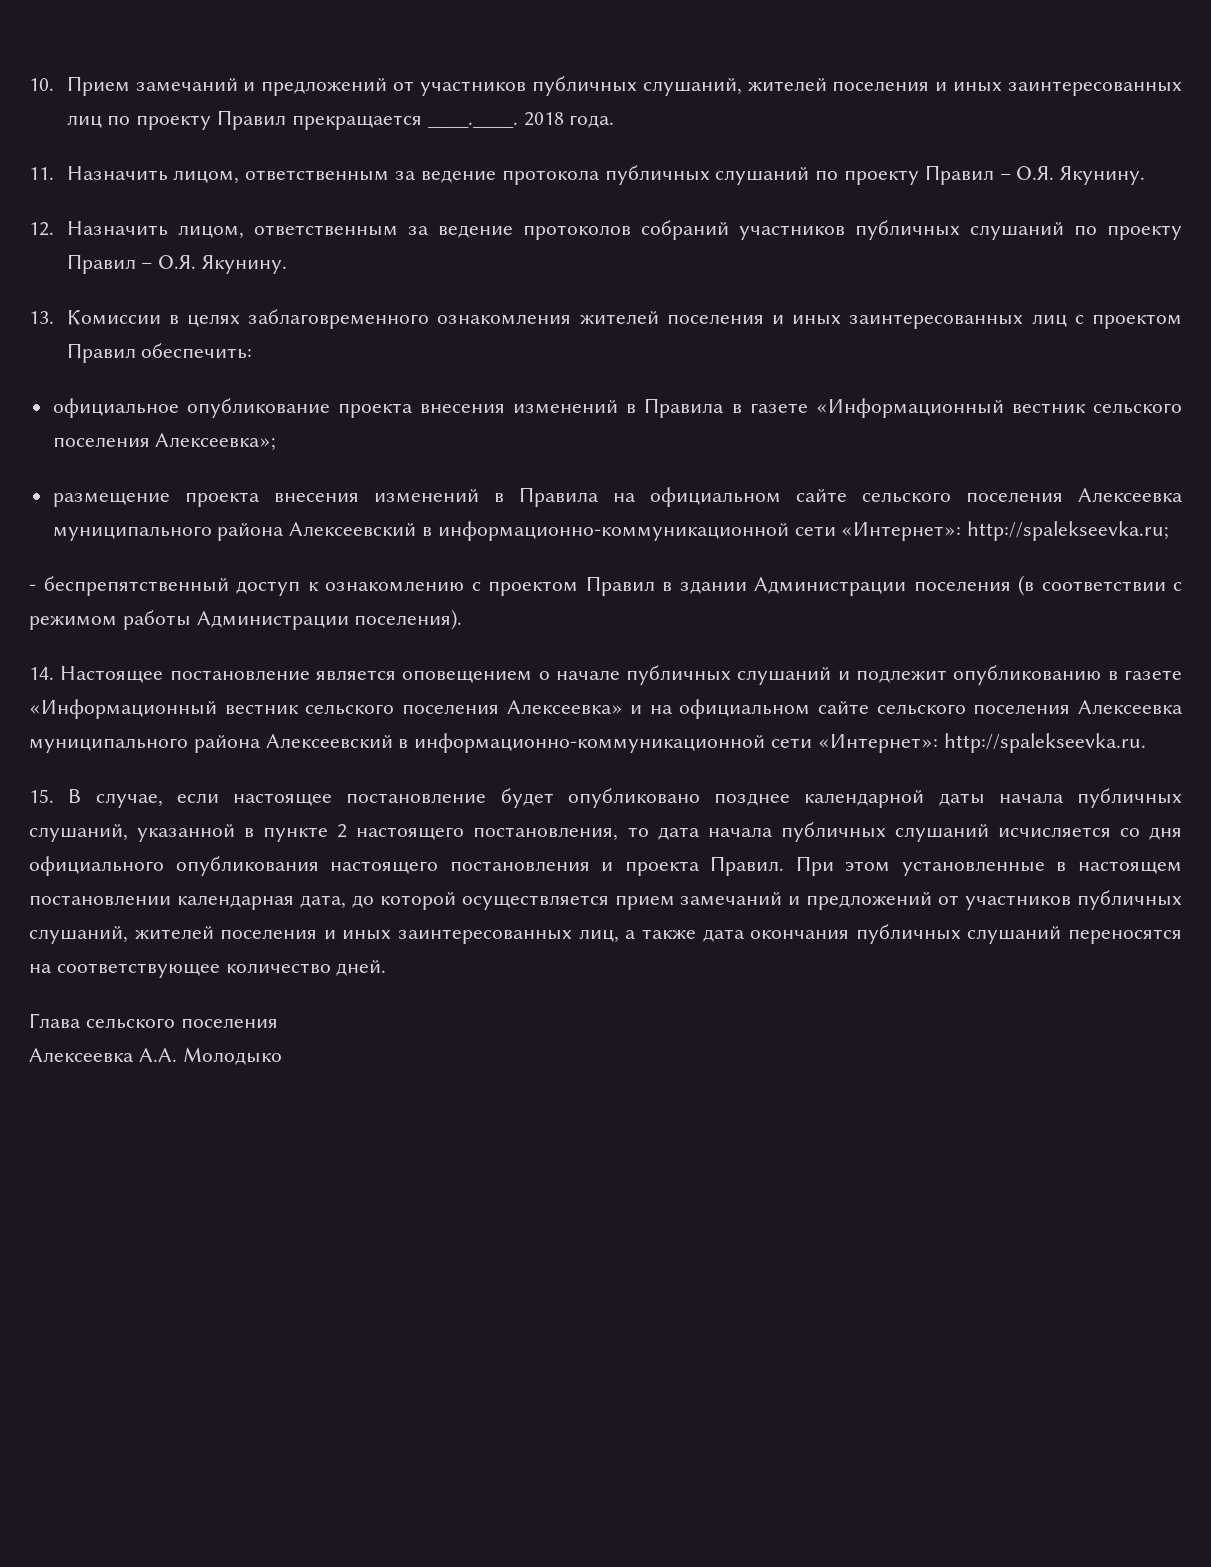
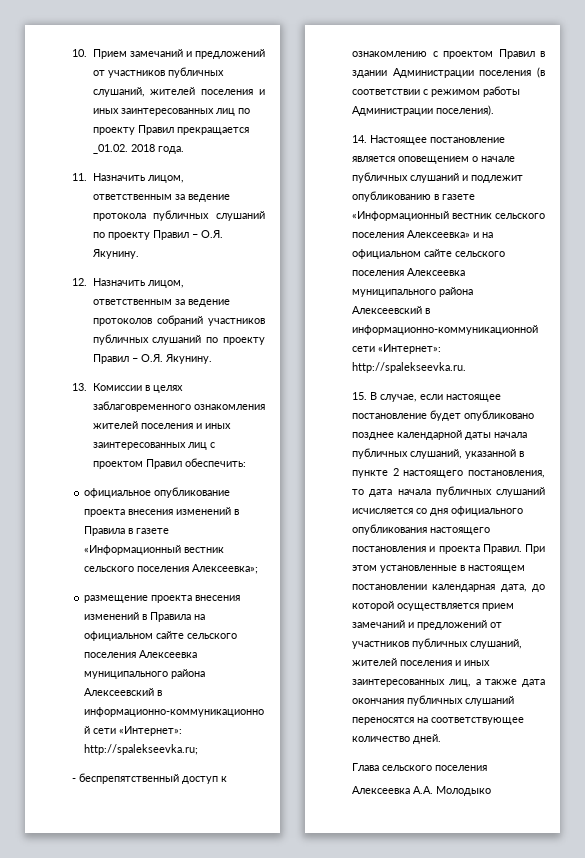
[427,122,518,128] ____.____. -> [92,144,128,154] _01.02.

